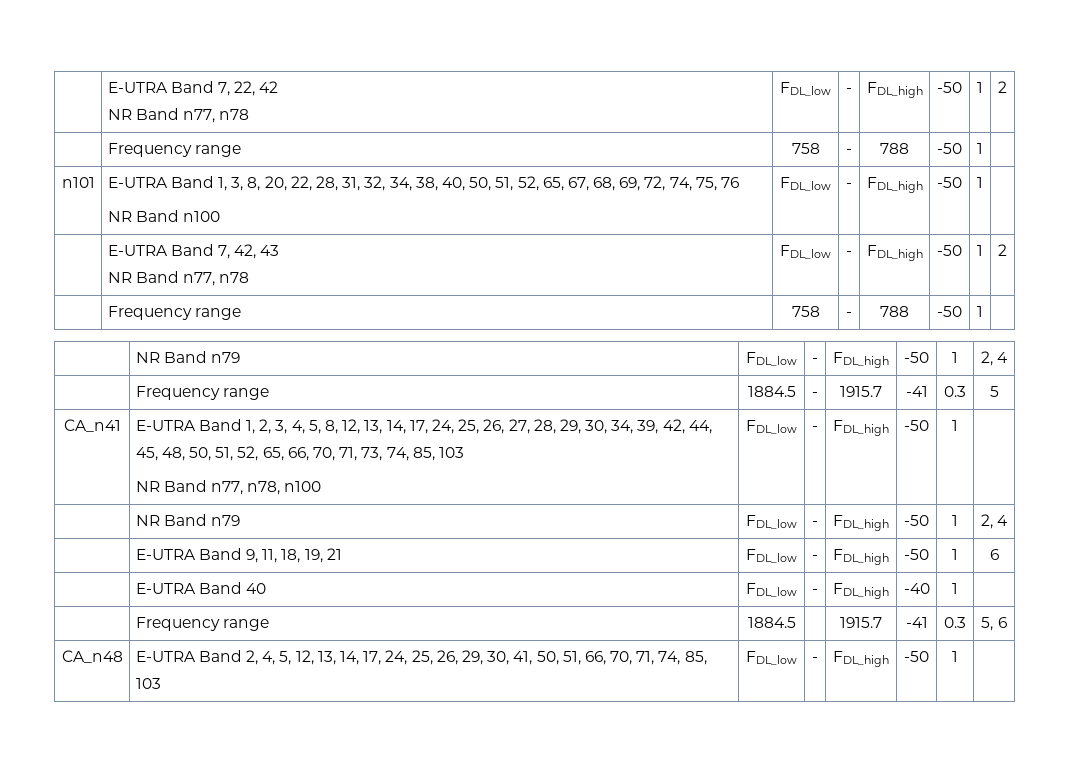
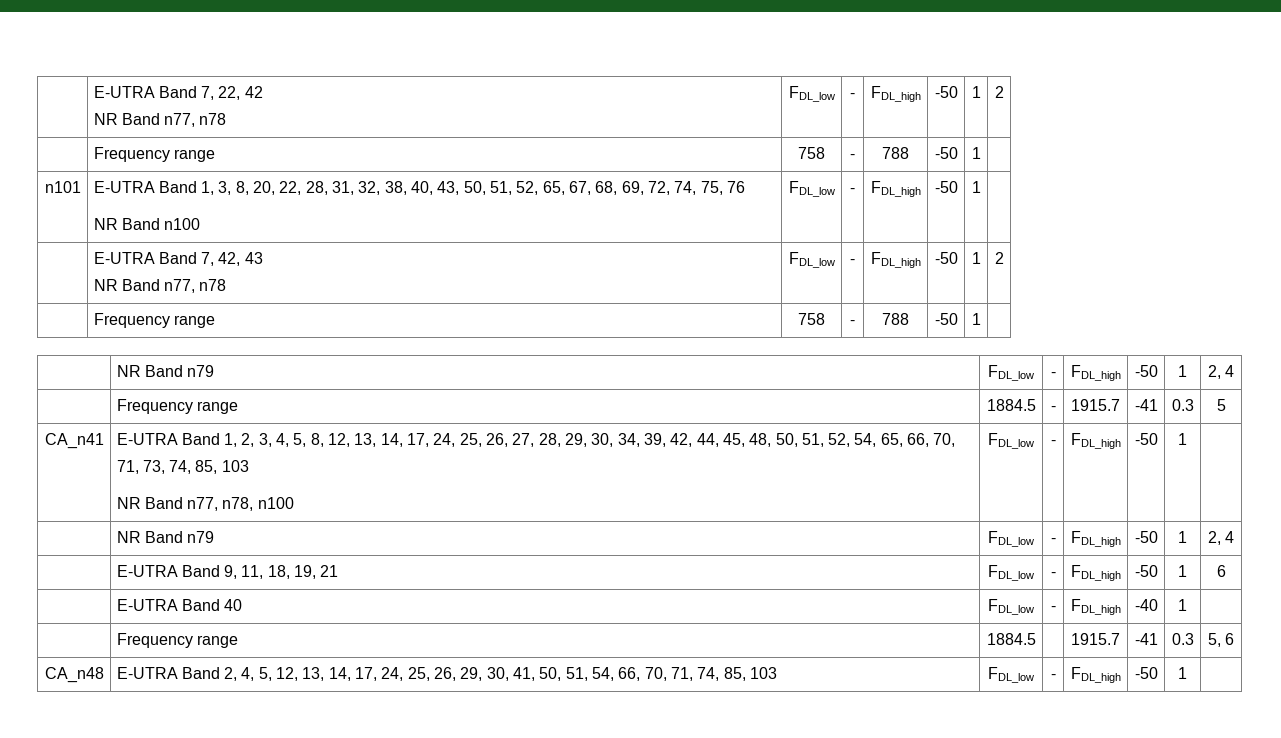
[389,177,412,191] 34, -> (381, 188) none
(465, 184) none -> [437,181,460,195] 43,
(259, 453) none -> [854,433,877,447] 54,
(581, 658) none -> [591,667,614,681] 54,

